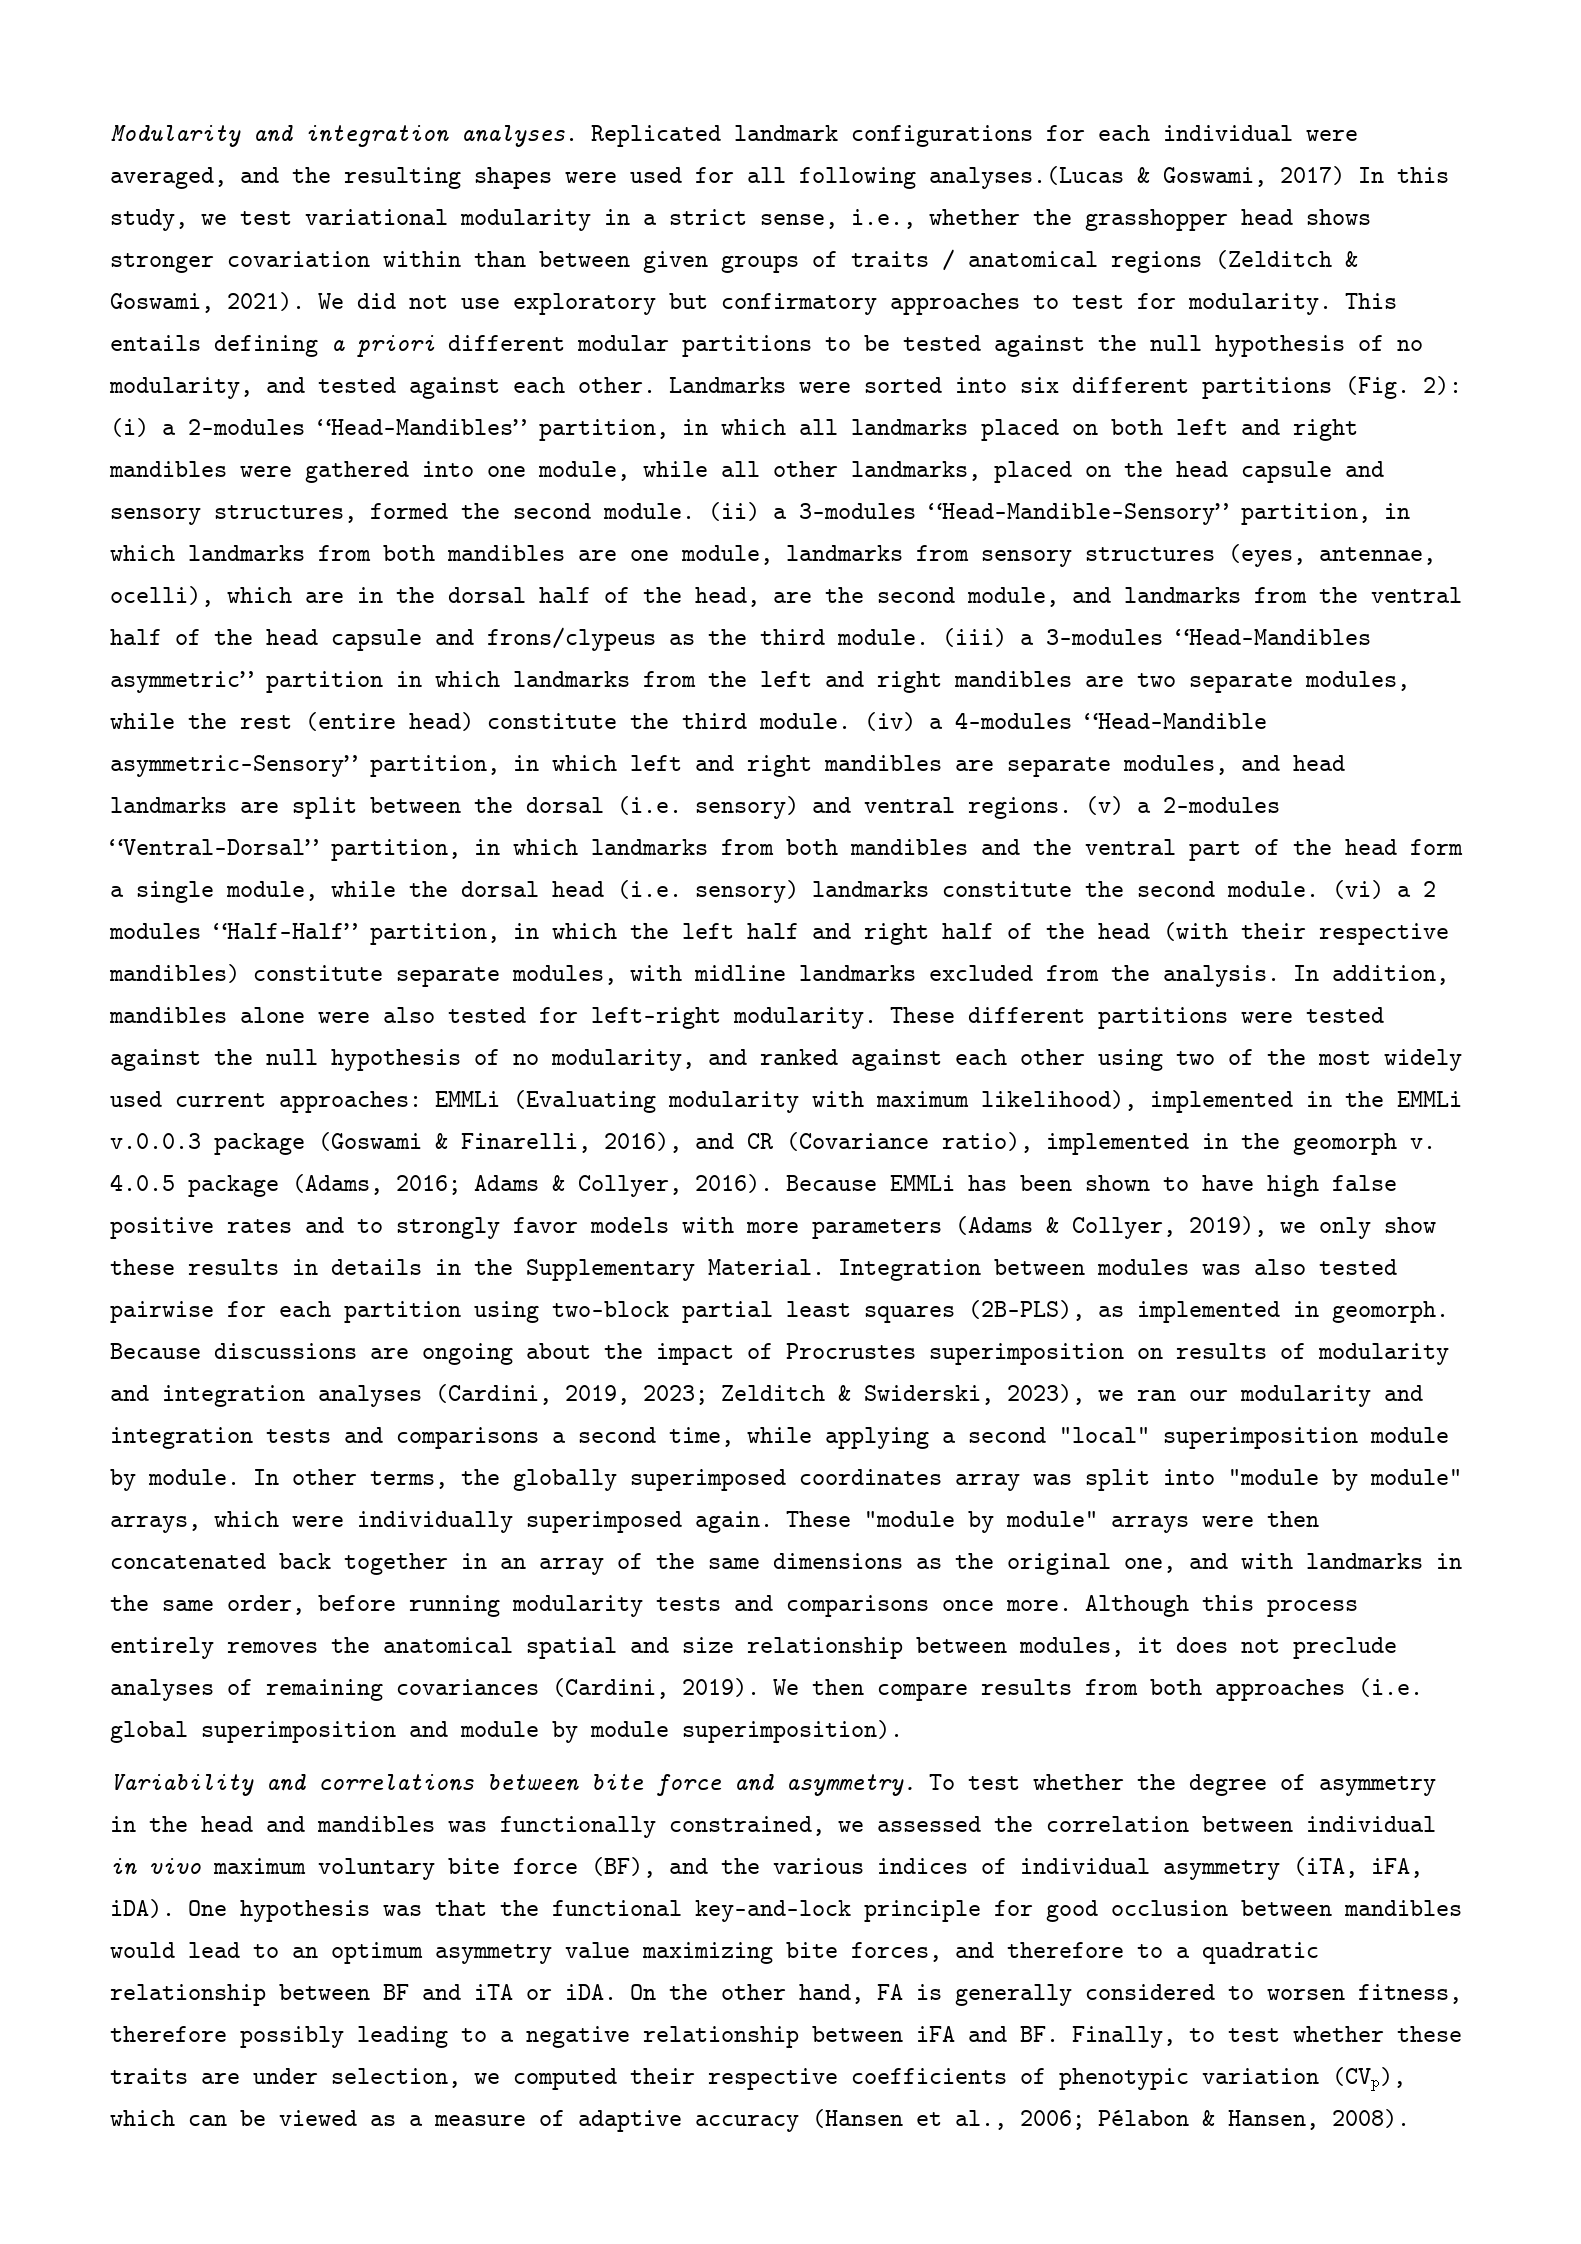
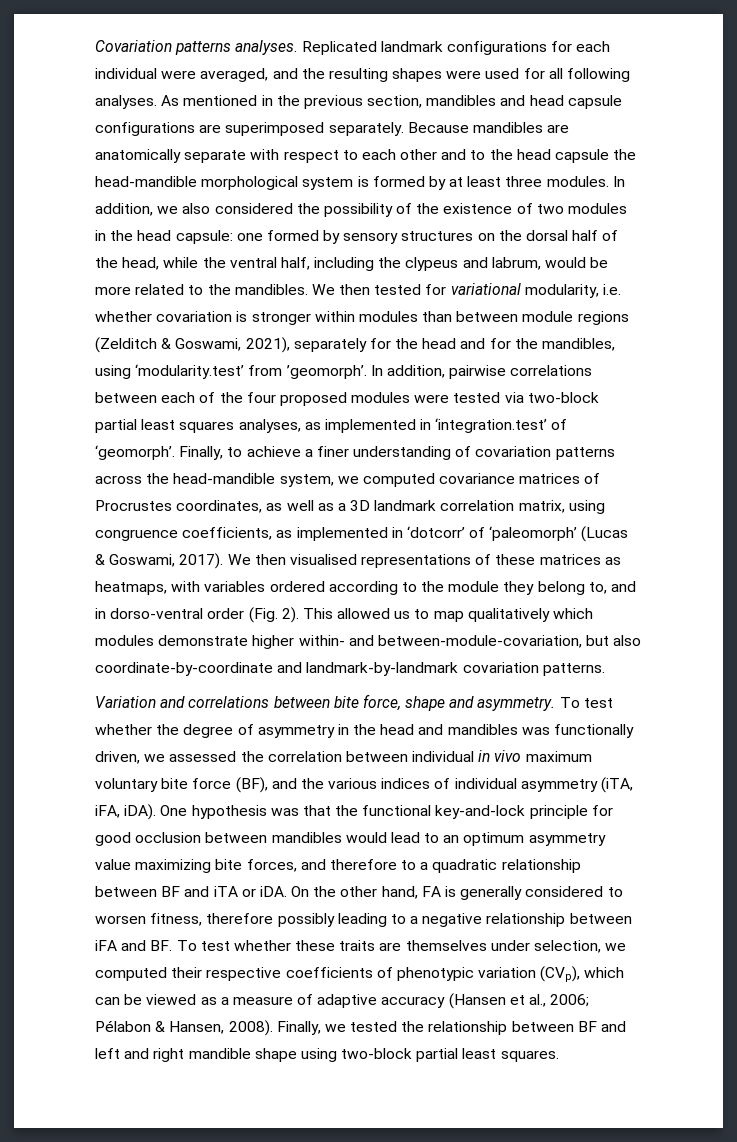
[110,125,449,147] Modularity and integration -> [95,40,232,55] Covariation patterns
[929,166,1449,189] [110,209,1371,231] [110,249,1358,273] [110,292,1397,315] [110,335,1423,357] [109,376,1462,399] [110,418,1358,441] [109,461,1384,483] [110,502,1410,525] [110,544,1436,567] [110,586,383,607] analyses.(Lucas & Goswami, 2017) In this study, we test variational modularity in a strict sense, i.e., whether the grasshopper head shows stronger covariation within than between given groups of traits / anatomical regions (Zelditch & Goswami, 2021). We did not use exploratory but confirmatory approaches to test for modularity. This entails defining a priori different modular partitions to be tested against the null hypothesis of no modularity, and tested against each other. Landmarks were sorted into six different partitions (Fig. 2): (i) a 2-modules “Head-Mandibles” partition, in which all landmarks placed on both left and right mandibles were gathered into one module, while all other landmarks, placed on the head capsule and sensory structures, formed the second module. (ii) a 3-modules “Head-Mandible-Sensory” partition, in which landmarks from both mandibles are one module, landmarks from sensory structures (eyes, antennae, ocelli), which are in -> [95,95,622,109] [95,122,570,136] [95,149,637,163] [95,176,625,190] [95,203,628,217] [95,230,495,244] analyses. As mentioned in the previous section, mandibles and head capsule configurations are superimposed separately. Because mandibles are anatomically separate with respect to each other and to the head capsule the head-mandible morphological system is formed by at least three modules. In addition, we also considered the possibility of the existence of two modules in the head capsule: one formed by sensory structures on
[773,587,1462,607] [110,627,1371,651] [110,671,1410,693] [110,712,1267,731] [110,755,1345,777] [110,796,1280,819] [110,839,1463,861] [110,880,1436,903] [109,922,1449,945] [109,964,1449,987] [109,1007,1384,1029] [110,1049,1462,1071] [110,1090,1462,1113] [110,1132,1436,1155] [110,1174,1397,1197] [110,1216,1436,1239] [110,1259,1397,1281] [110,1301,539,1323] are the second module, and landmarks from the ventral half of the head capsule and frons/clypeus as the third module. (iii) a 3-modules “Head-Mandibles asymmetric” partition in which landmarks from the left and right mandibles are two separate modules, while the rest (entire head) constitute the third module. (iv) a 4-modules “Head-Mandible asymmetric-Sensory” partition, in which left and right mandibles are separate modules, and head landmarks are split between the dorsal (i.e. sensory) and ventral regions. (v) a 2-modules “Ventral-Dorsal” partition, in which landmarks from both mandibles and the ventral part of the head form a single module, while the dorsal head (i.e. sensory) landmarks constitute the second module. (vi) a 2 modules “Half-Half” partition, in which the left half and right half of the head (with their respective mandibles) constitute separate modules, with midline landmarks excluded from the analysis. In addition, mandibles alone were also tested for left-right modularity. These different partitions were tested against the null hypothesis of no modularity, and ranked against each other using two of the most widely used current approaches: EMMLi (Evaluating modularity with maximum likelihood), implemented in the EMMLi v.0.0.3 package (Goswami & Finarelli, 2016), and CR (Covariance ratio), implemented in the geomorph v. 4.0.5 package (Adams, 2016; Adams & Collyer, 2016). Because EMMLi has been shown to have high false positive rates and to strongly favor models with more parameters (Adams & Collyer, 2019), we only show these results in details in the Supplementary Material. Integration between modules was also tested pairwise for each partition using -> [163,257,609,271] [95,283,622,298] [95,311,629,325] [95,337,616,353] [95,364,593,379] [95,392,524,406] while the ventral half, including the clypeus and labrum, would be more related to the mandibles. We then tested for variational modularity, i.e. whether covariation is stronger within modules than between module regions (Zelditch & Goswami, 2021), separately for the head and for the mandibles, using ‘modularity.test’ from ’geomorph’. In addition, pairwise correlations between each of the four proposed modules were tested via
[968,1300,1449,1323] [110,1343,1449,1365] [110,1384,1423,1407] [110,1427,1449,1449] [110,1469,1462,1491] [110,1511,1319,1533] [110,1553,1462,1575] [110,1595,1358,1617] [110,1637,1397,1659] [110,1678,1423,1701] [110,1720,903,1743] [110,1774,254,1796] (2B-PLS), as implemented in geomorph. Because discussions are ongoing about the impact of Procrustes superimposition on results of modularity and integration analyses (Cardini, 2019, 2023; Zelditch & Swiderski, 2023), we ran our modularity and integration tests and comparisons a second time, while applying a second "local" superimposition module by module. In other terms, the globally superimposed coordinates array was split into "module by module" arrays, which were individually superimposed again. These "module by module" arrays were then concatenated back together in an array of the same dimensions as the original one, and with landmarks in the same order, before running modularity tests and comparisons once more. Although this process entirely removes the anatomical spatial and size relationship between modules, it does not preclude analyses of remaining covariances (Cardini, 2019). We then compare results from both approaches (i.e. global superimposition and module by module superimposition). // Variability -> [238,418,568,433] [95,445,615,460] [95,473,601,487] [95,500,605,514] [95,526,629,542] [95,553,621,569] [95,581,637,595] [95,607,594,623] [95,635,642,649] [95,662,605,676] [95,696,156,708] analyses, as implemented in ‘integration.test’ of ‘geomorph’. Finally, to achieve a finer understanding of covariation patterns across the head-mandible system, we computed covariance matrices of Procrustes coordinates, as well as a 3D landmark correlation matrix, using congruence coefficients, as implemented in ‘dotcorr’ of ‘paleomorph’ (Lucas & Goswami, 2017). We then visualised representations of these matrices as heatmaps, with variables ordered according to the module they belong to, and in dorso-ventral order (Fig. 2). This allowed us to map qualitatively which modules demonstrate higher within- and between-module-covariation, but also coordinate-by-coordinate and landmark-by-landmark covariation patterns. // Variation
[656,1774,722,1796] force -> [362,694,446,711] force, shape
[669,1816,825,1836] constrained, -> [95,751,140,764] driven,
[1072,2026,1215,2048] Finally, to -> [176,940,197,951] To
(240, 2078) none -> [405,940,487,951] themselves
(1410, 2118) none -> [276,1021,627,1035] [95,1048,559,1062] Finally, we tested the relationship between BF and left and right mandible shape using two-block partial least squares.

